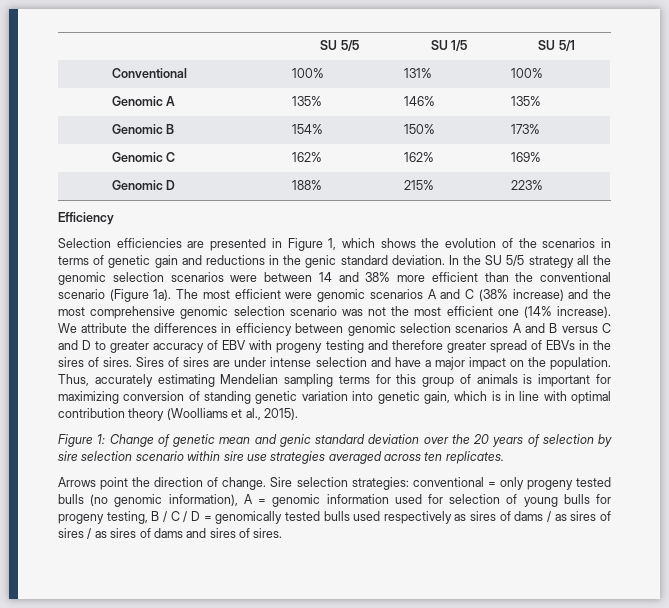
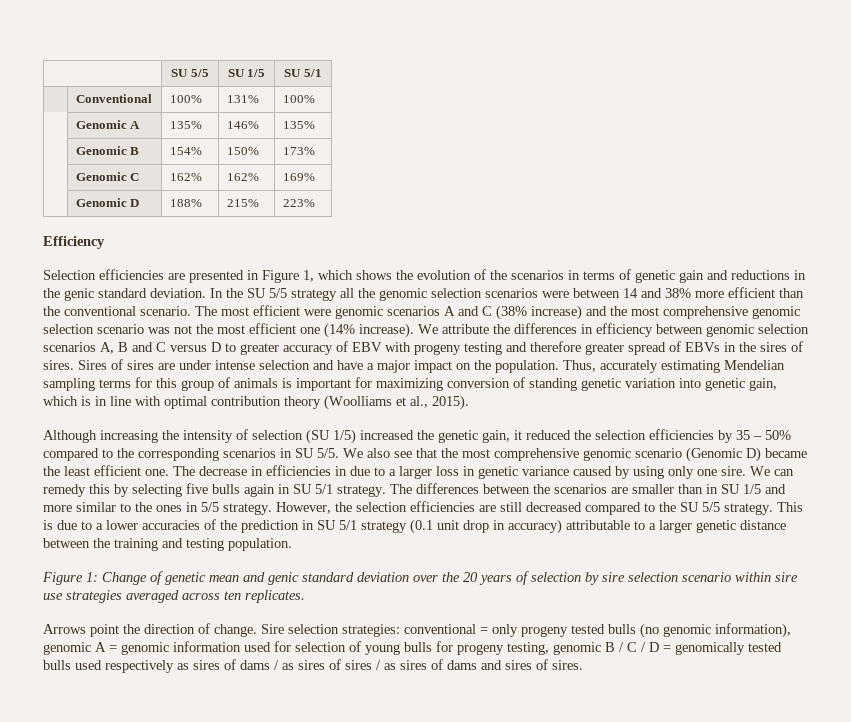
[58,289,172,302] scenario (Figure 1a). -> [140,306,191,316] scenario.
[512,323,611,333] [58,340,78,350] A and B versus C and -> [100,342,207,354] A, B and C versus
(298, 414) none -> [43,429,791,444] [43,447,807,462] [43,465,794,479] [43,483,786,497] [43,501,803,515] [43,519,786,534] [43,538,292,551] // Although increasing the intensity of selection (SU 1/5) increased the genetic gain, it reduced the selection efficiencies by 35 – 50% compared to the corresponding scenarios in SU 5/5. We also see that the most comprehensive genomic scenario (Genomic D) became the least efficient one. The decrease in efficiencies in due to a larger loss in genetic variance caused by using only one sire. We can remedy this by selecting five bulls again in SU 5/1 strategy. The differences between the scenarios are smaller than in SU 1/5 and more similar to the ones in 5/5 strategy. However, the selection efficiencies are still decreased compared to the SU 5/5 strategy. This is due to a lower accuracies of the prediction in SU 5/1 strategy (0.1 unit drop in accuracy) attributable to a larger genetic distance between the training and testing population.
(238, 500) none -> [43,642,91,655] genomic
(148, 517) none -> [553,642,601,655] genomic

